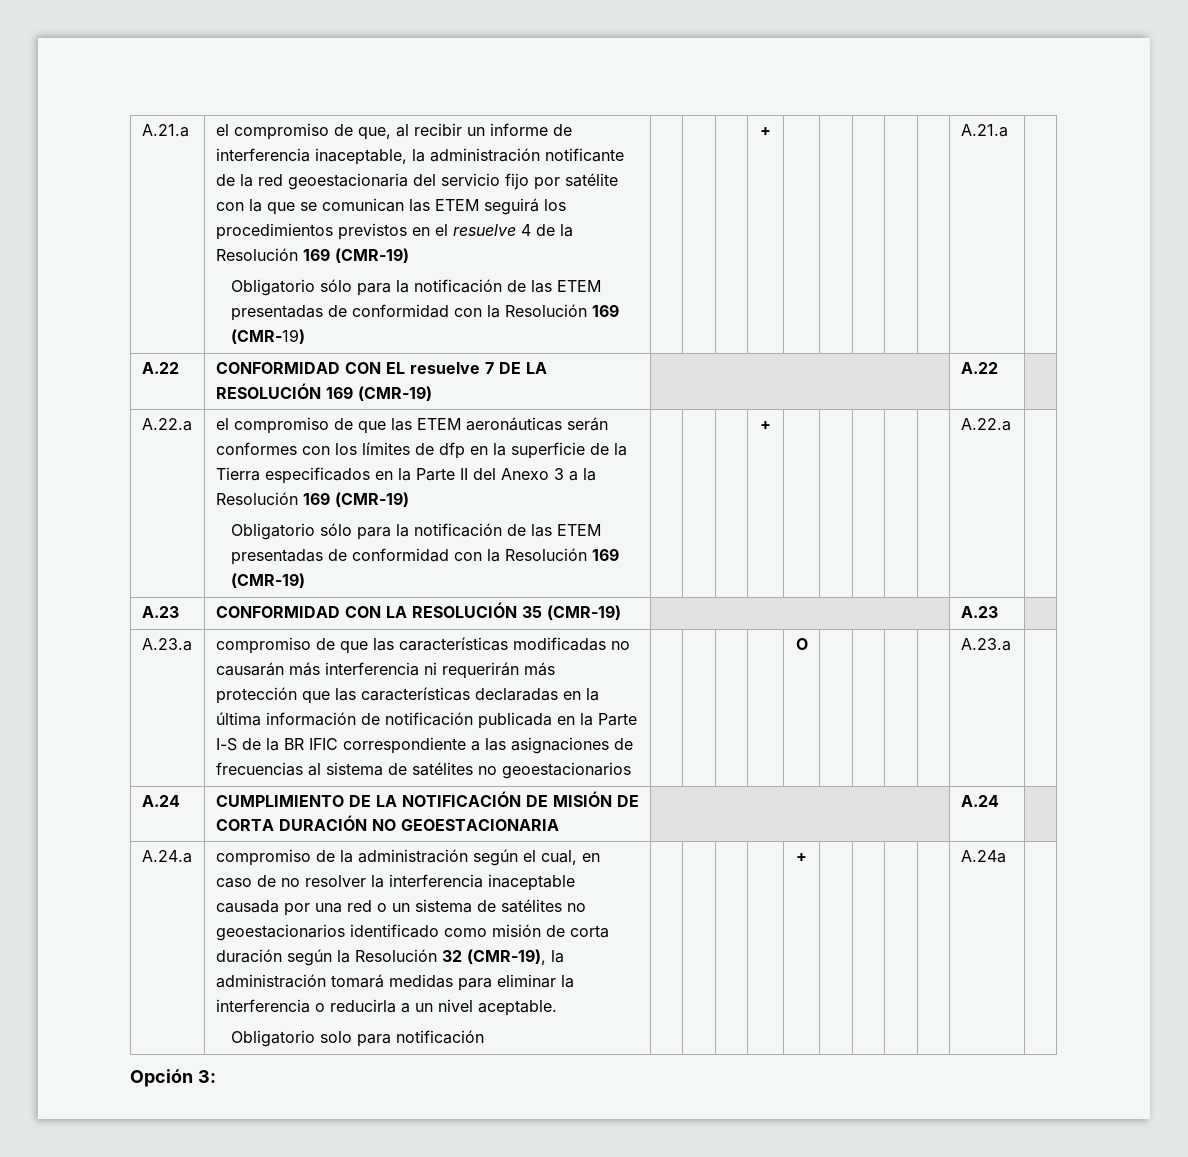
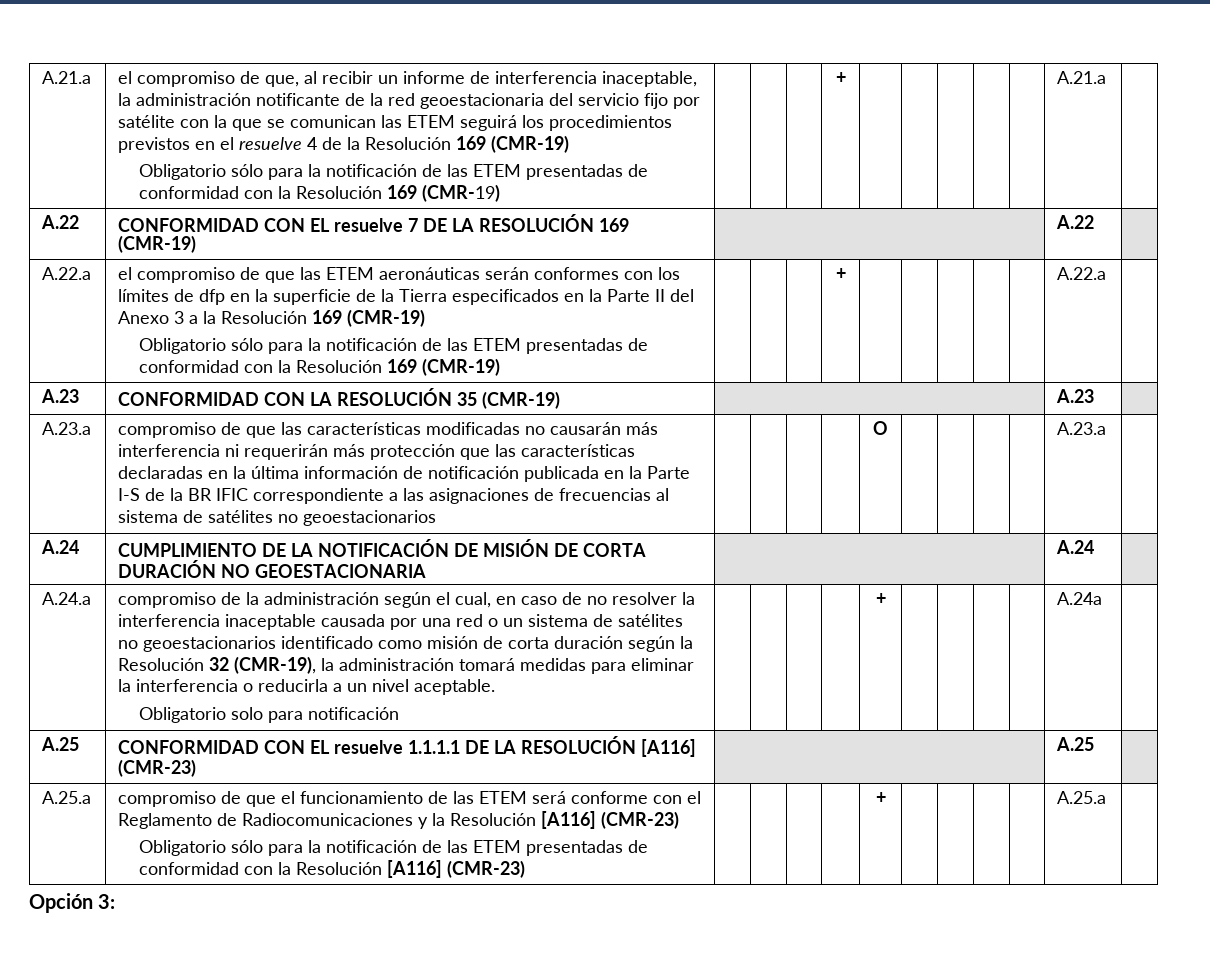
(1006, 856) none -> [41,737,80,751] [118,736,697,757] [118,759,197,777] [1056,737,1095,751] [42,791,92,804] [118,791,702,807] [118,811,680,829] [138,840,648,856] [138,860,525,878] [875,792,886,804] [1057,791,1107,804] // A.25 | CONFORMIDAD CON EL resuelve 1.1.1.1 DE LA RESOLUCIÓN [A116] (CMR-23) | | A.25 | // A.25.a | compromiso de que el funcionamiento de las ETEM será conforme con el Reglamento de Radiocomunicaciones y la Resolución [A116] (CMR-23) // Obligatorio sólo para la notificación de las ETEM presentadas de conformidad con la Resolución [A116] (CMR-23) | | | | | + | | | | | A.25.a |

